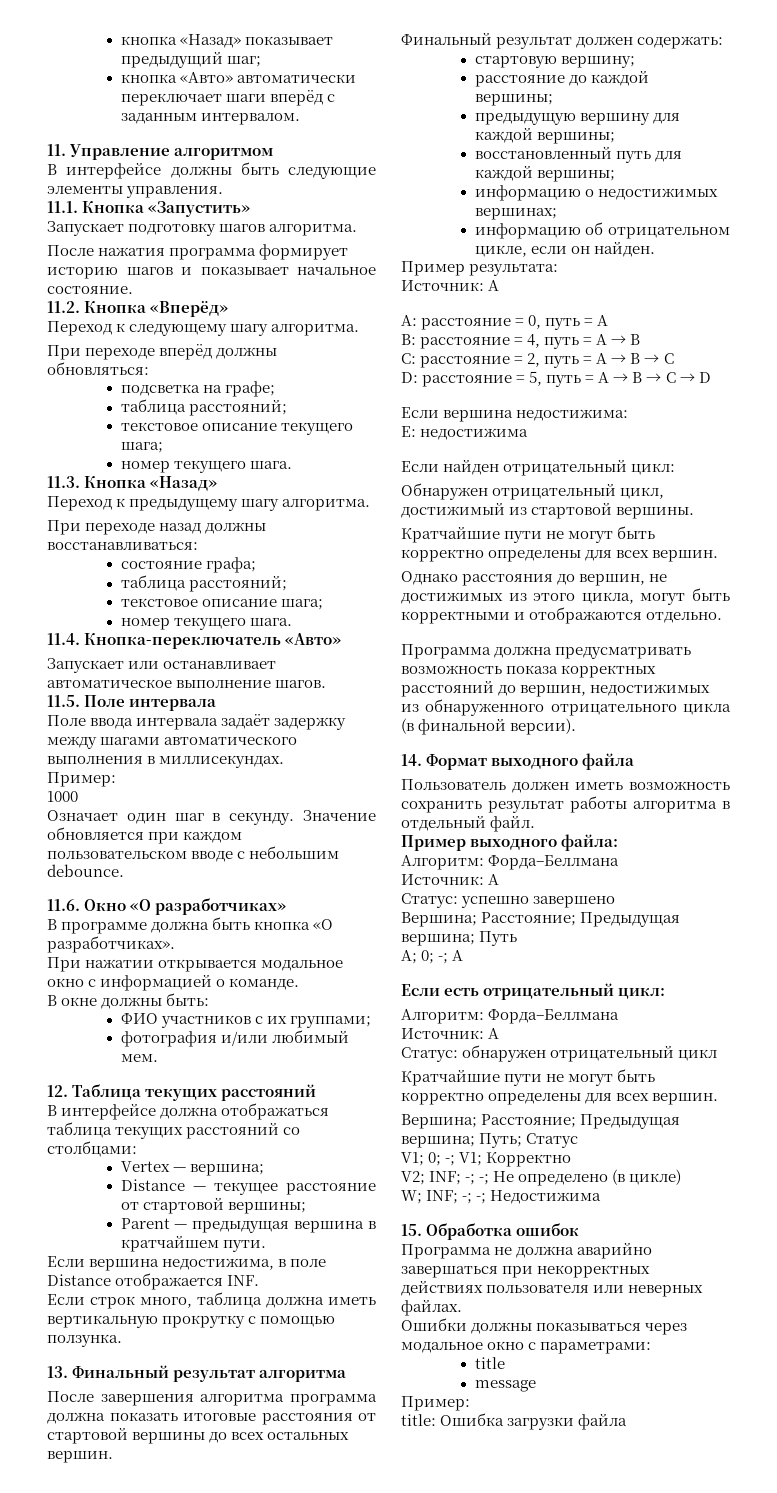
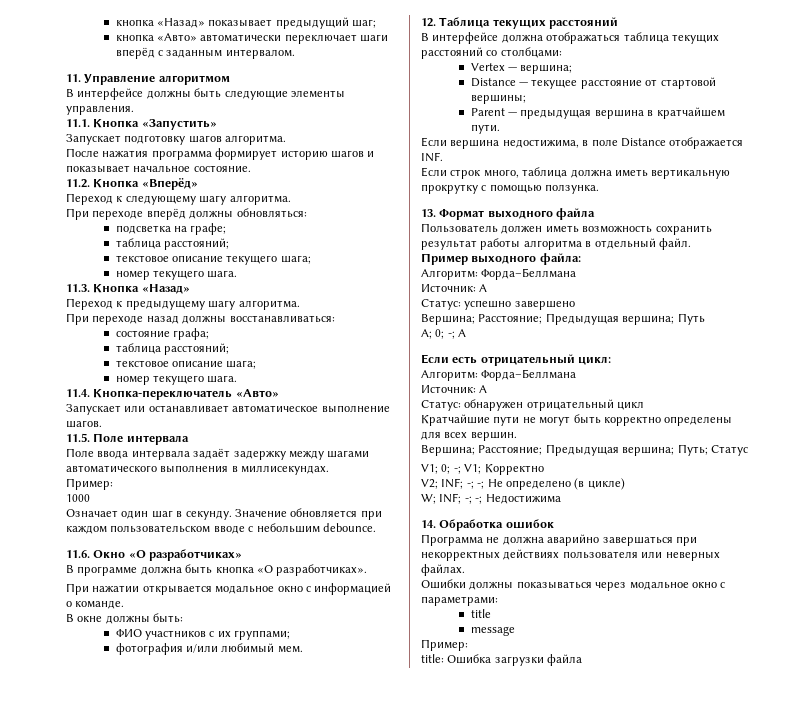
[72,1365,347,1382] [47,1391,378,1406] [47,1412,376,1425] [47,1427,350,1444] [47,1451,113,1463] [401,32,724,49] [474,56,635,68] [474,70,649,87] [474,94,553,106] [474,113,680,125] [474,127,615,144] [474,146,682,163] [474,165,615,182] [474,185,718,201] [474,208,557,220] [474,222,730,239] [474,241,655,257] [401,261,559,276] [401,280,500,291] [401,315,609,330] [401,334,641,349] [401,353,674,368] [401,371,711,387] [401,407,629,422] [401,426,529,440] [401,459,676,476] [401,483,665,500] [401,502,695,519] [401,526,656,543] [401,549,719,562] [401,571,668,586] [401,588,730,605] [401,607,723,624] [401,644,692,659] [401,665,657,678] [401,680,711,697] [401,699,731,716] [401,718,577,735] [401,754,422,766] Финальный результат алгоритма // После завершения алгоритма программа должна показать итоговые расстояния от стартовой вершины до всех остальных вершин. // Финальный результат должен содержать: // стартовую вершину; // расстояние до каждой вершины; // предыдущую вершину для каждой вершины; // восстановленный путь для каждой вершины; // информацию о недостижимых вершинах; // информацию об отрицательном цикле, если он найден. // Пример результата: // Источник: A // A: расстояние = 0, путь = A // B: расстояние = 4, путь = A → B // C: расстояние = 2, путь = A → B → C // D: расстояние = 5, путь = A → B → C → D // Если вершина недостижима: // E: недостижима // Если найден отрицательный цикл: // Обнаружен отрицательный цикл, достижимый из стартовой вершины. // Кратчайшие пути не могут быть корректно определены для всех вершин. // Однако расстояния до вершин, не достижимых из этого цикла, могут быть корректными и отображаются отдельно. // Программа должна предусматривать возможность показа корректных расстояний до вершин, недостижимых из обнаруженного отрицательного цикла (в финальной версии). // 14. -> (436, 213) none
[401,1224,422,1236] 15. -> [421,520,436,528] 14.

